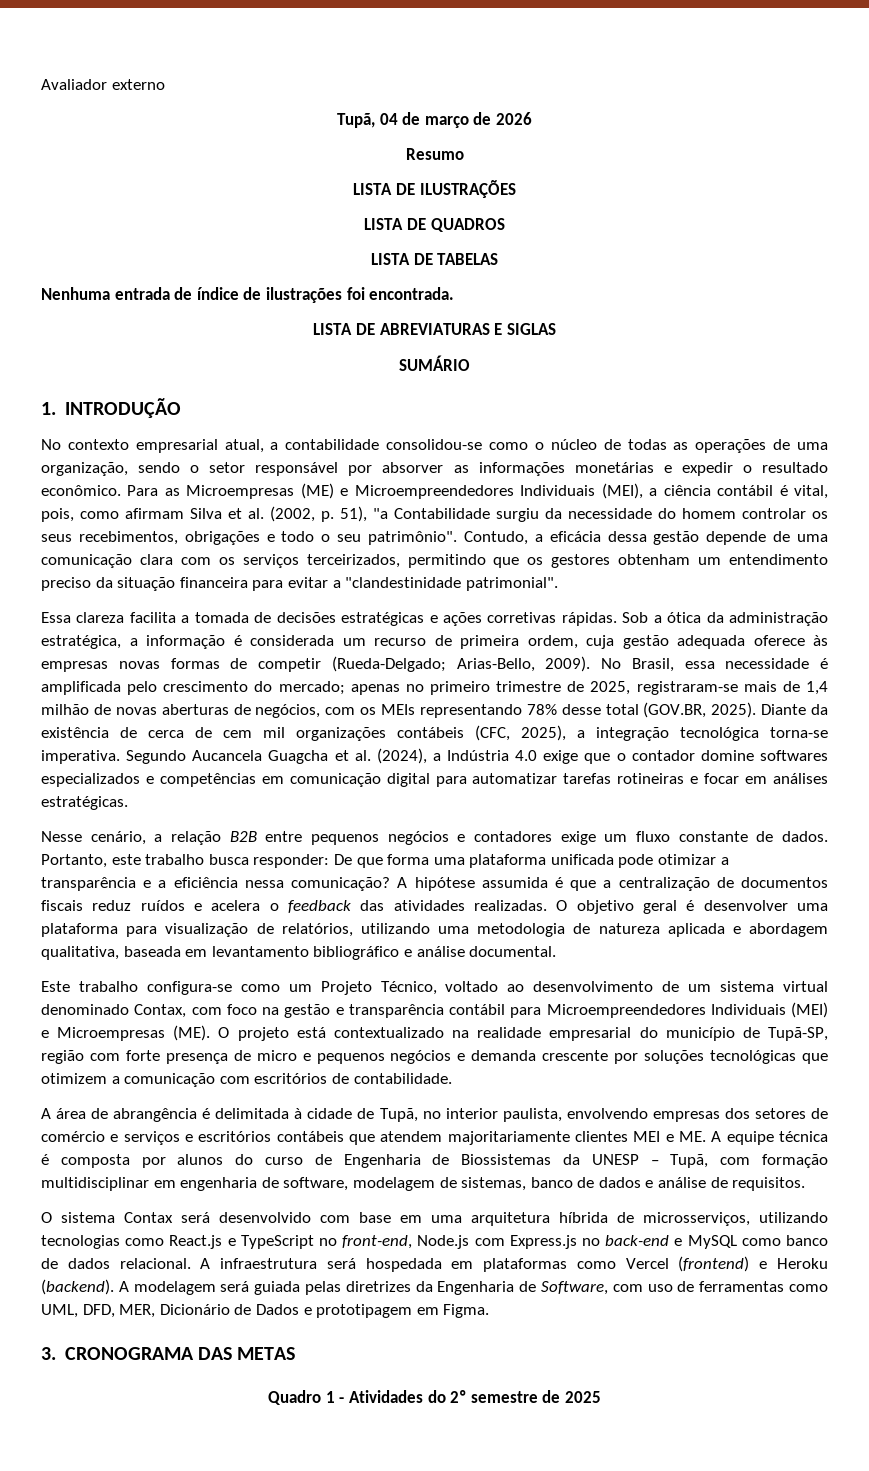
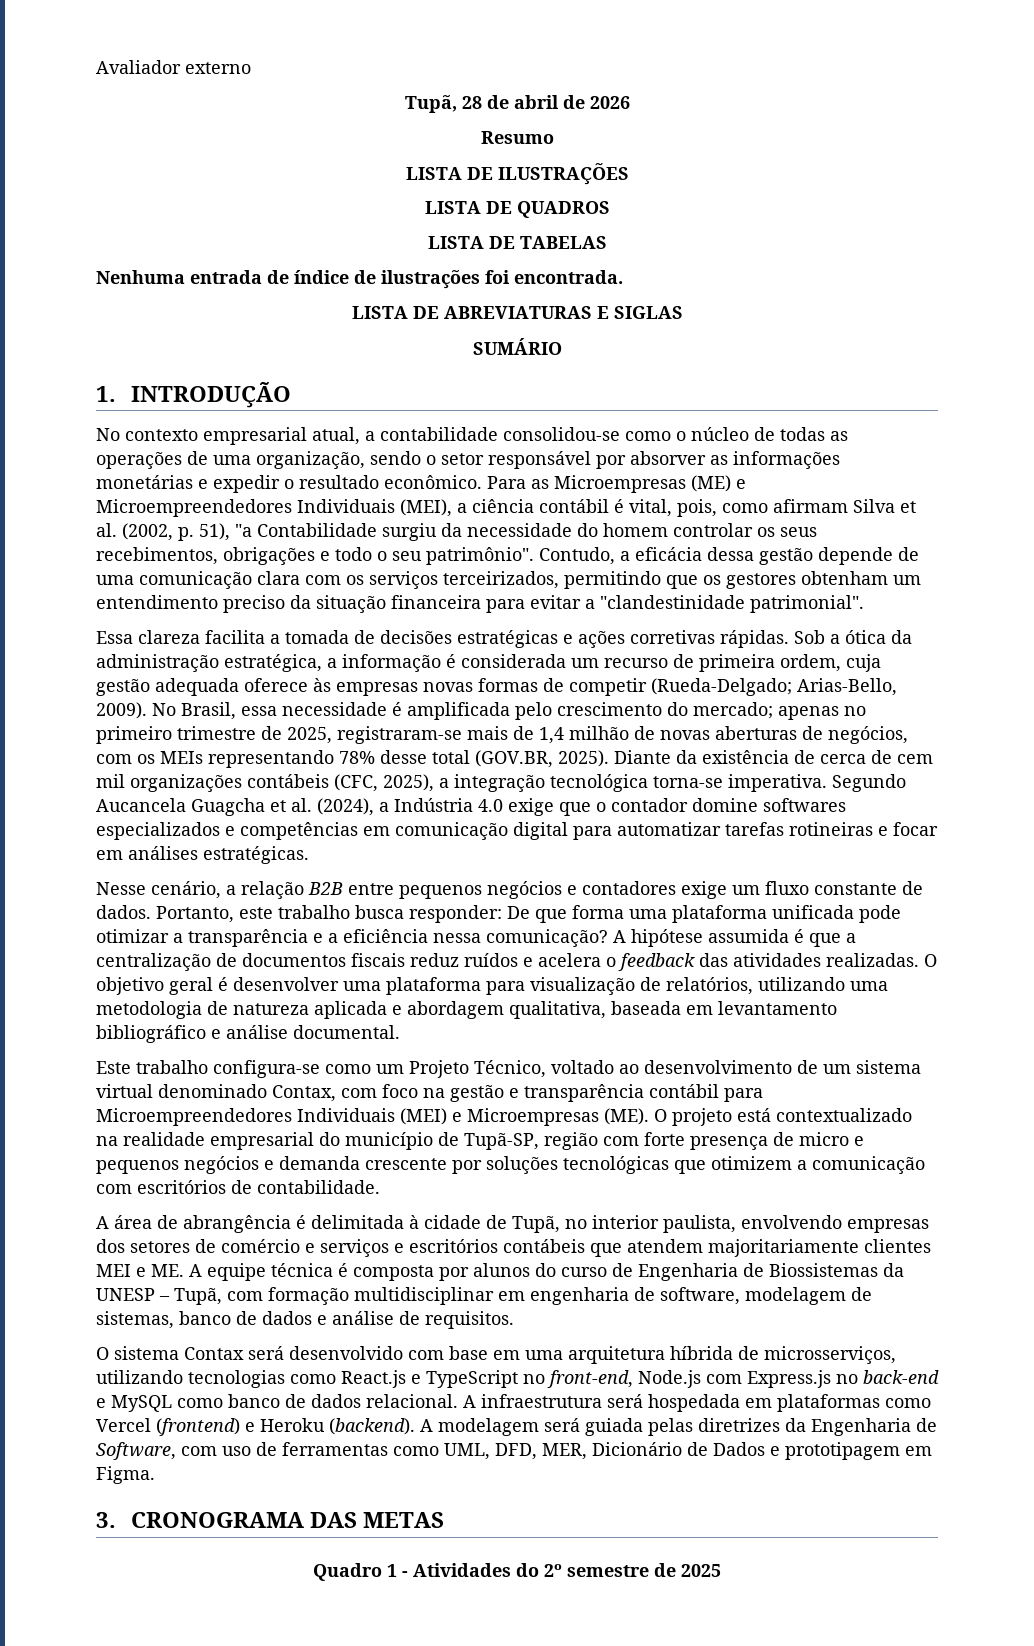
[379,112,469,128] 04 de março -> [461,95,559,109] 28 de abril

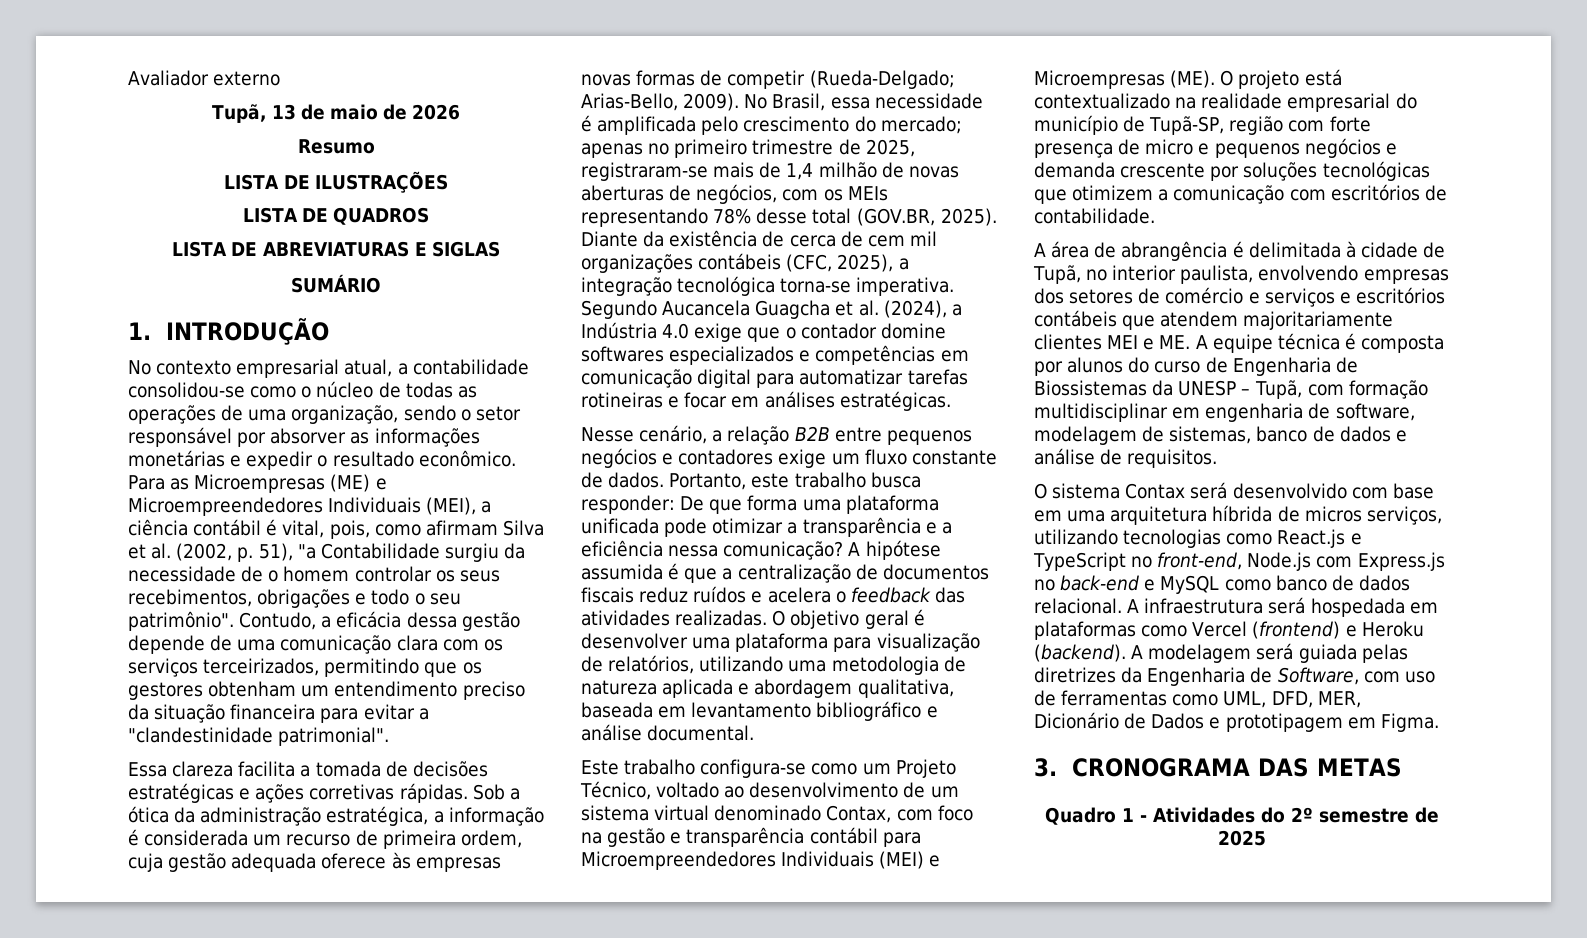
[461,95,559,109] 28 de abril -> [271,104,379,120] 13 de maio
[427,236,607,249] [96,270,623,289] // LISTA DE TABELAS // Nenhuma entrada de índice de ilustrações foi encontrada. -> (430, 216) none
[577,523,598,537] do -> [241,566,279,582] de o
[764,1346,896,1364] microsserviços, -> [1304,506,1442,525] micros serviços,

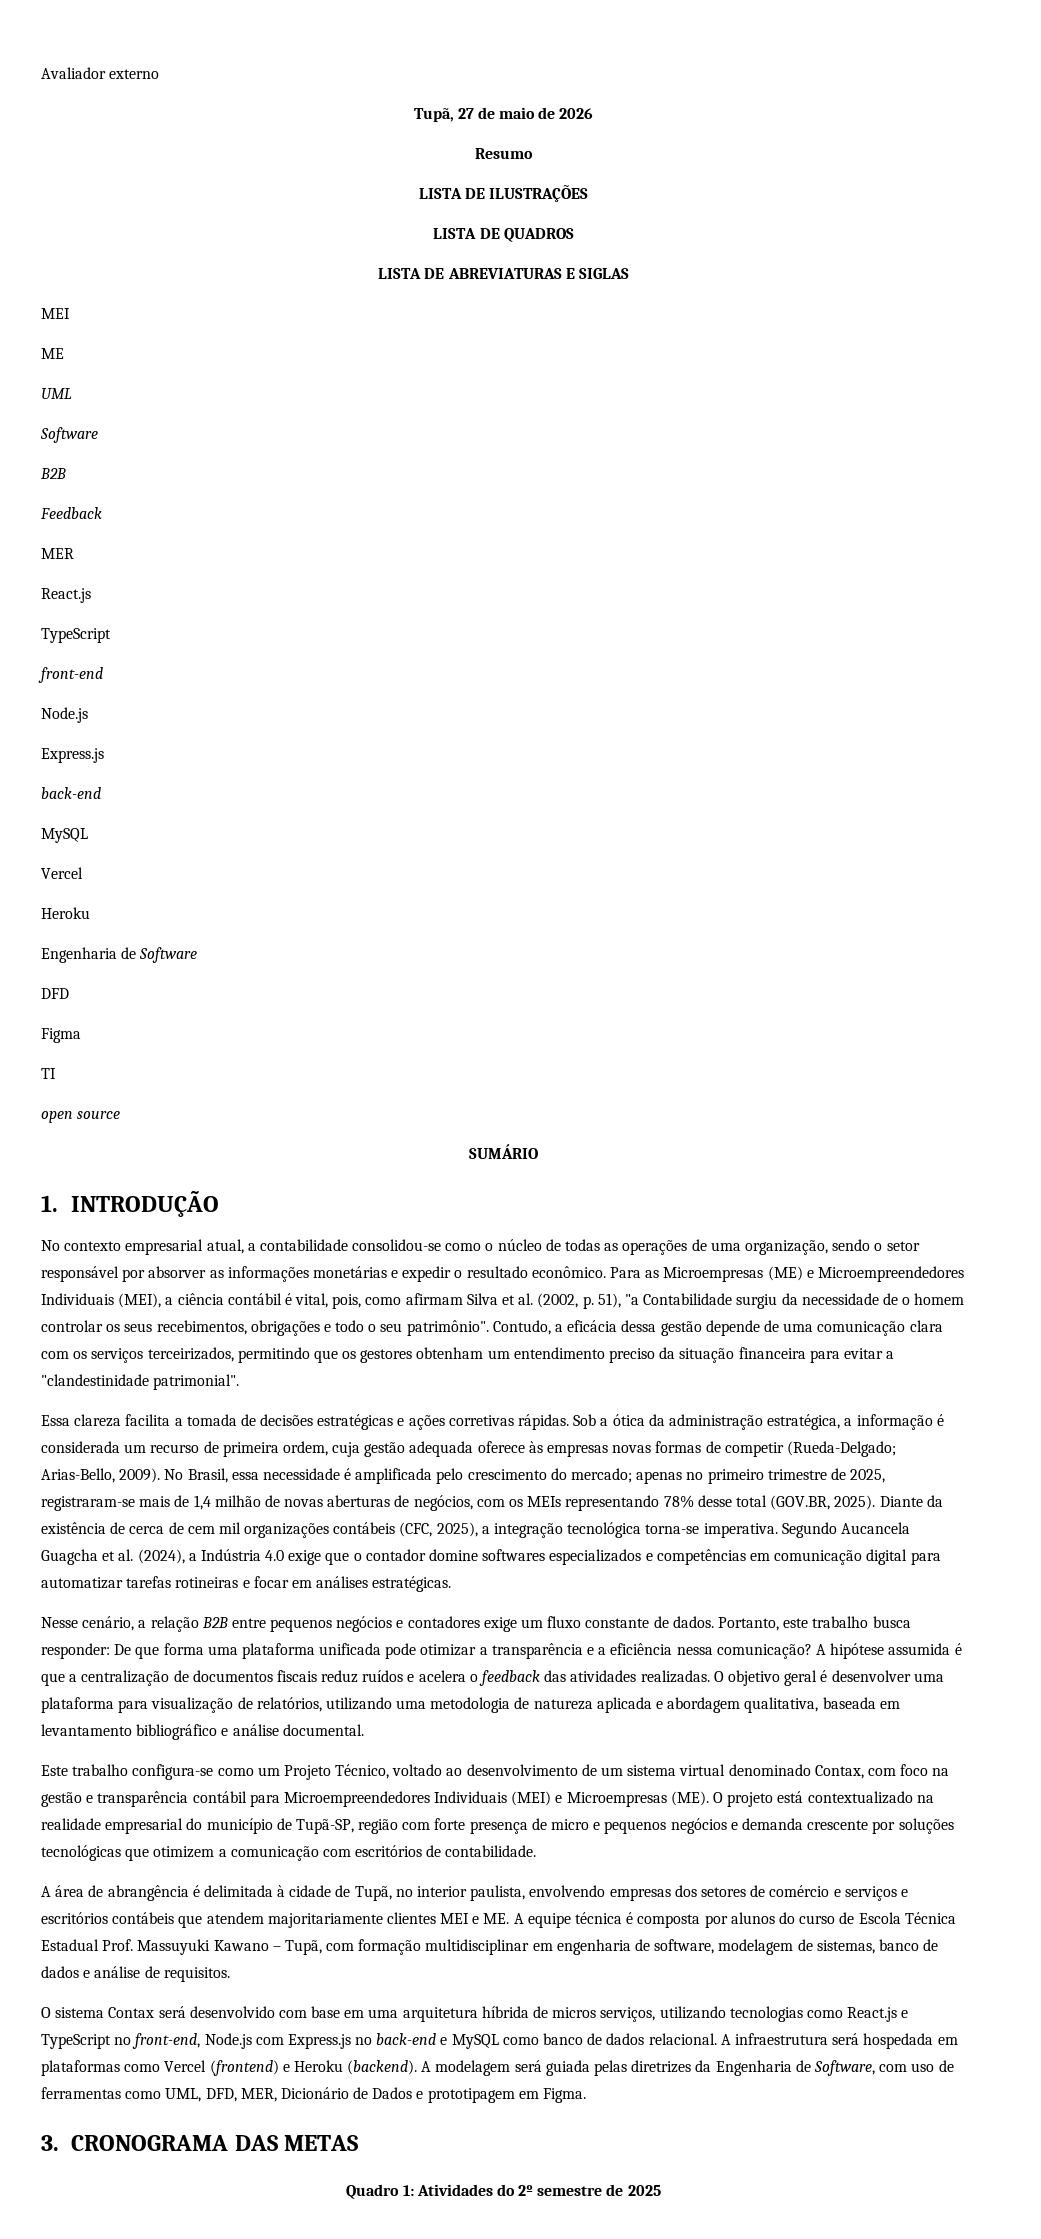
[271,104,296,120] 13 -> [457,108,474,119] 27
(500, 249) none -> [41,308,70,319] [41,348,64,359] [41,388,72,399] [40,427,98,443] [40,468,66,479] [40,507,102,519] [41,548,74,559] [41,588,91,603] [41,628,111,643] [38,667,103,683] [41,707,88,723] [41,748,104,763] [41,787,101,799] [41,828,88,843] [41,867,83,879] [41,907,90,919] [41,947,198,963] [41,988,69,999] [41,1028,81,1043] [41,1068,56,1079] [41,1111,121,1123] // MEI // ME // UML // Software // B2B // Feedback // MER // React.js // TypeScript // front-end // Node.js // Express.js // back-end // MySQL // Vercel // Heroku // Engenharia de Software // DFD // Figma // TI // open source
[1232,357,1358,376] [1034,380,1237,396] Engenharia de Biossistemas da UNESP -> [858,1912,956,1924] [41,1939,269,1955] Escola Técnica Estadual Prof. Massuyuki Kawano
[1122,808,1147,822] 1 - -> [402,2185,414,2196] 1:

